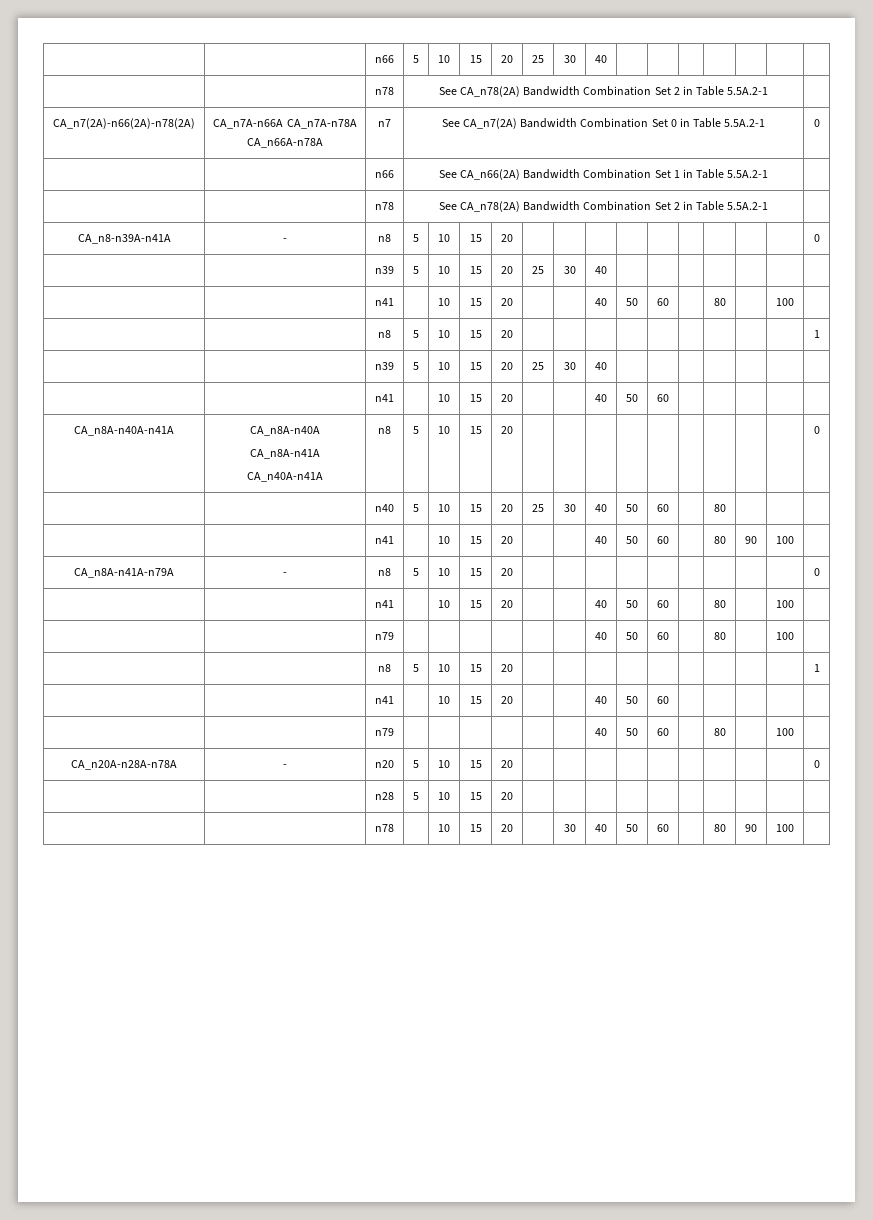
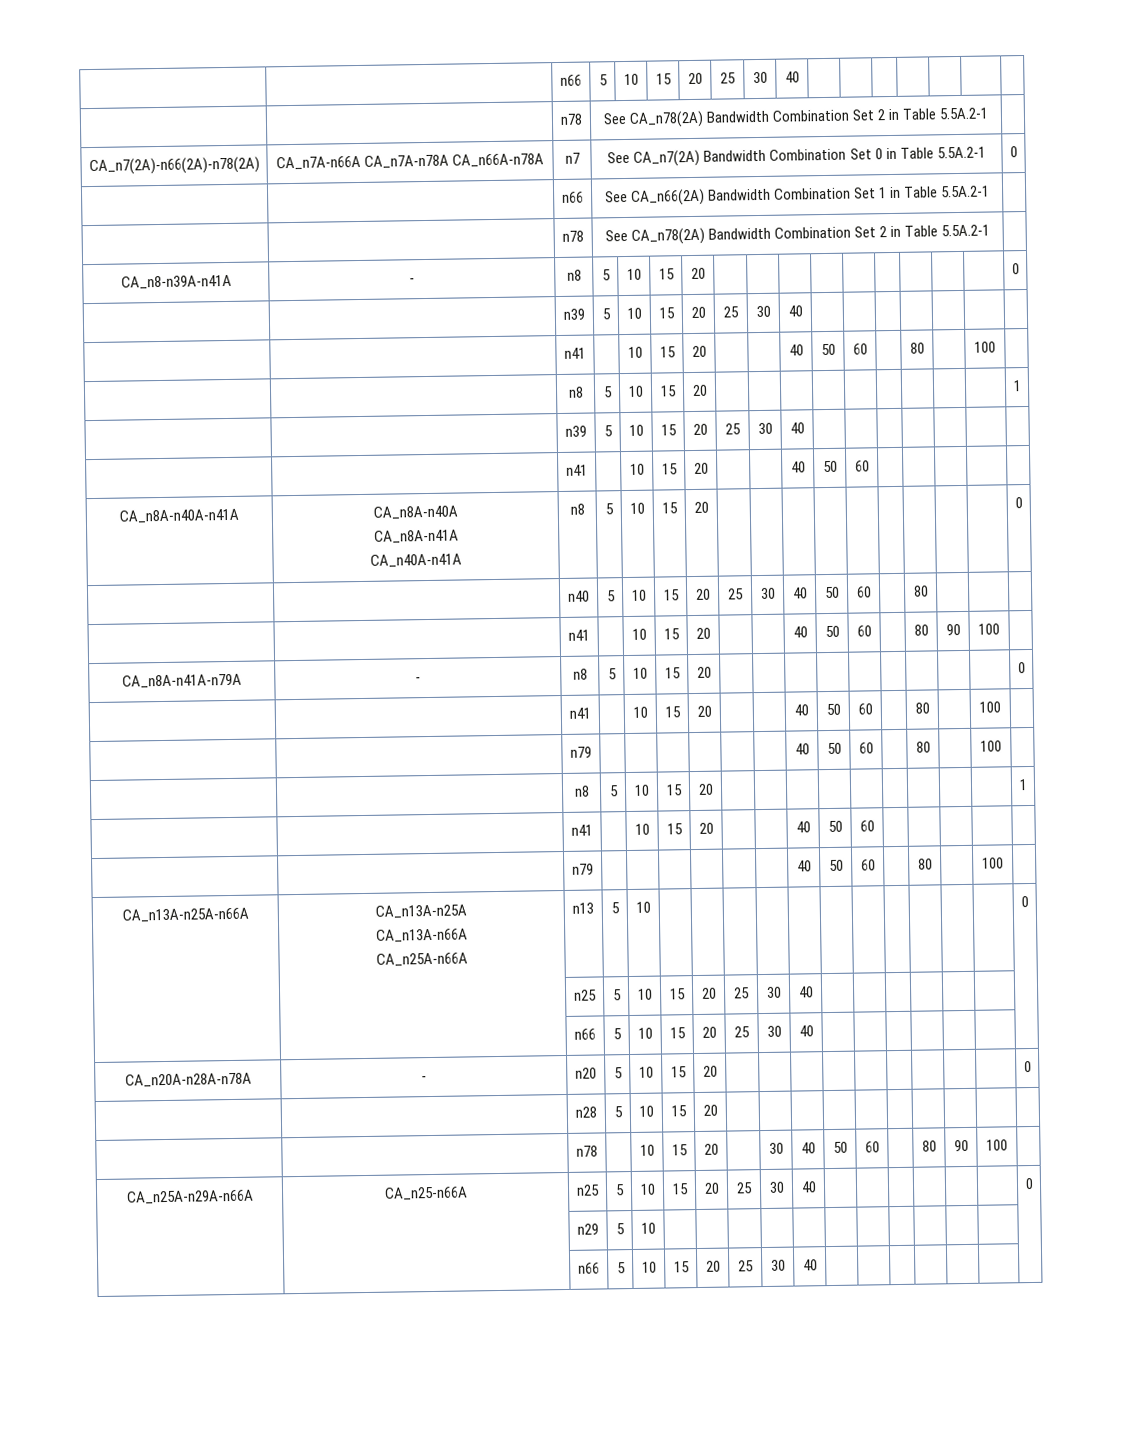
(794, 732) none -> [121,907,249,923] [375,904,467,919] [376,928,468,943] [376,952,468,967] [572,902,594,914] [610,902,620,914] [635,901,651,913] [1020,896,1029,908] [574,989,597,1001] [612,989,622,1001] [637,988,653,1000] [669,988,686,1000] [701,987,717,999] [734,987,750,999] [765,986,782,998] [797,986,814,998] [574,1028,596,1040] [612,1028,622,1040] [637,1027,653,1039] [669,1027,686,1039] [701,1026,717,1038] [734,1026,750,1038] [766,1025,782,1037] [798,1025,814,1037] // CA_n13A-n25A-n66A | CA_n13A-n25A // CA_n13A-n66A // CA_n25A-n66A | n13 | 5 | 10 | | | | | | | | | | | | 0 // | | n25 | 5 | 10 | 15 | 20 | 25 | 30 | 40 | | | | | | | // | | n66 | 5 | 10 | 15 | 20 | 25 | 30 | 40 | | | | | | |
(794, 828) none -> [125,1189,254,1205] [383,1186,468,1201] [576,1184,600,1196] [614,1184,625,1196] [639,1183,656,1195] [671,1183,689,1195] [703,1182,720,1194] [736,1182,753,1194] [768,1181,785,1193] [800,1181,817,1193] [1024,1177,1034,1190] [577,1223,599,1235] [615,1223,625,1235] [640,1222,656,1234] [578,1262,600,1274] [616,1262,626,1274] [641,1261,657,1273] [673,1261,690,1273] [705,1260,721,1272] [738,1260,754,1272] [770,1259,786,1271] [802,1259,818,1271] // CA_n25A-n29A-n66A | CA_n25-n66A | n25 | 5 | 10 | 15 | 20 | 25 | 30 | 40 | | | | | | | 0 // | | n29 | 5 | 10 | | | | | | | | | | | | // | | n66 | 5 | 10 | 15 | 20 | 25 | 30 | 40 | | | | | | |

